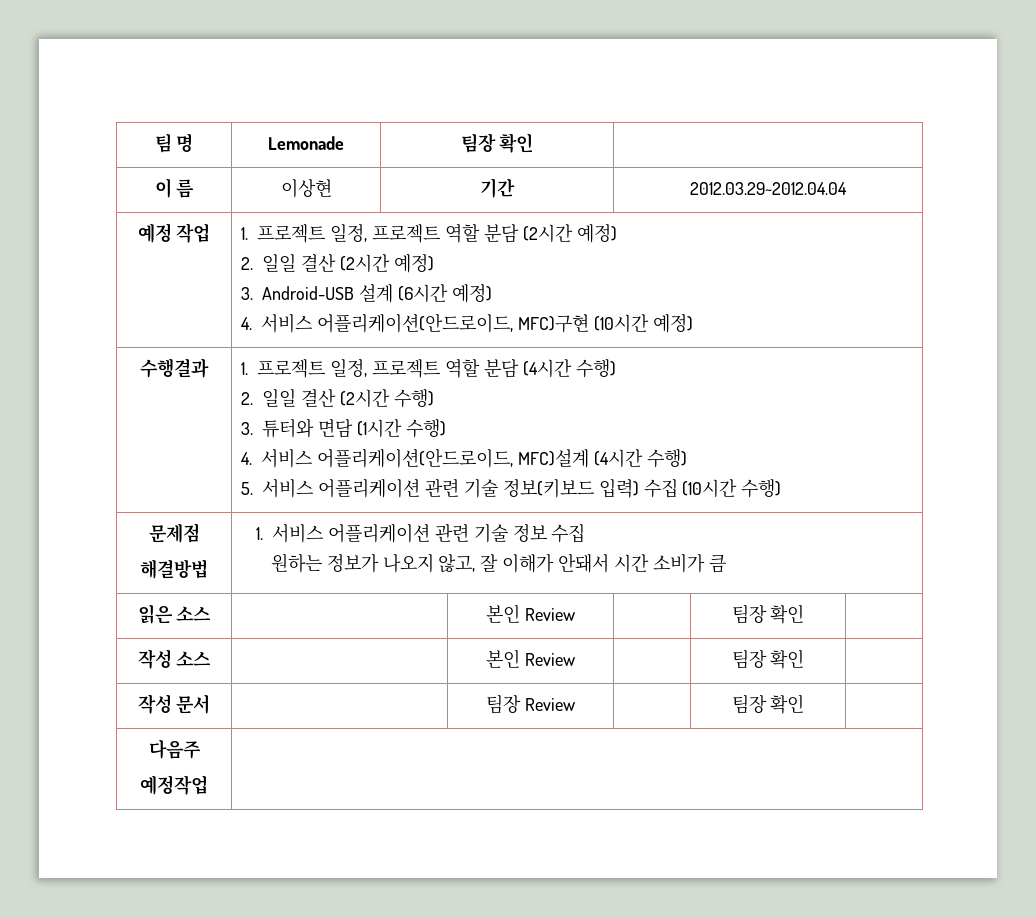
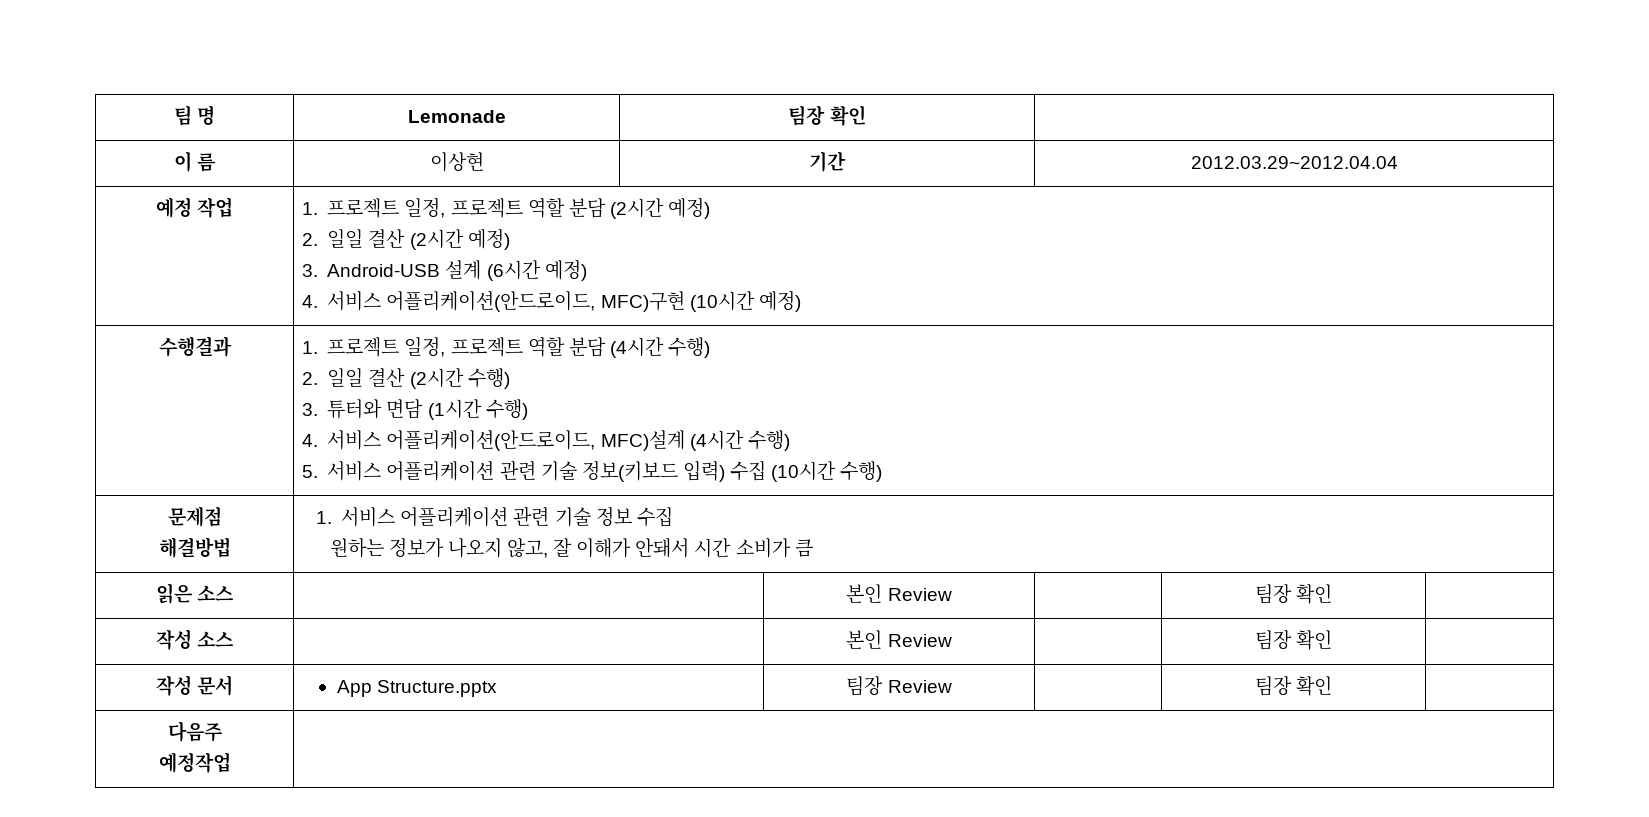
(211, 704) none -> [336,680,497,697] App Structure.pptx

